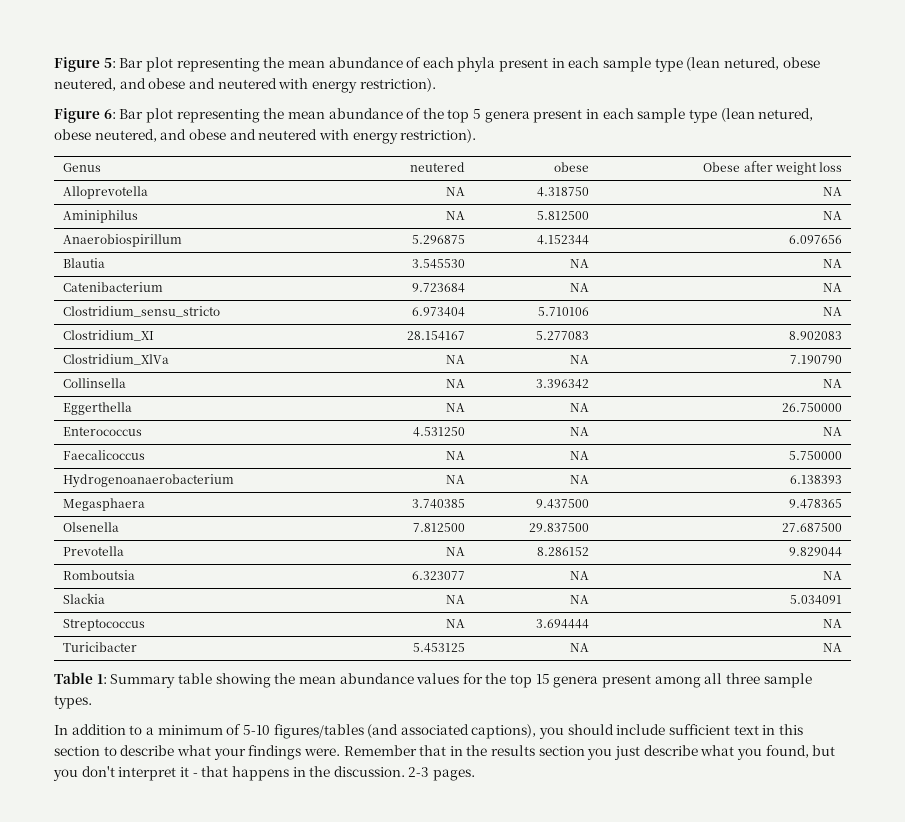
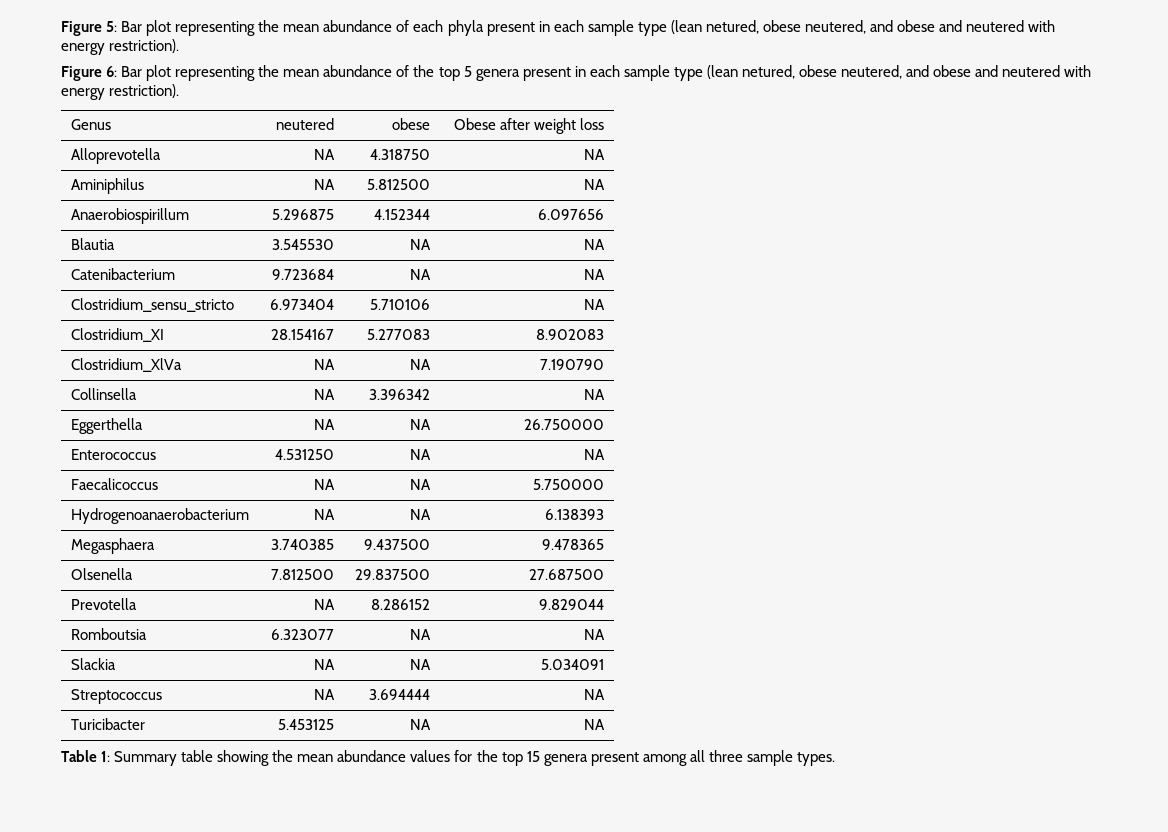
[54,724,803,739] [54,745,836,760] [53,766,476,781] // In addition to a minimum of 5-10 figures/tables (and associated captions), you should include sufficient text in this section to describe what your findings were. Remember that in the results section you just describe what you found, but you don't interpret it - that happens in the discussion. 2-3 pages. -> (835, 759) none

